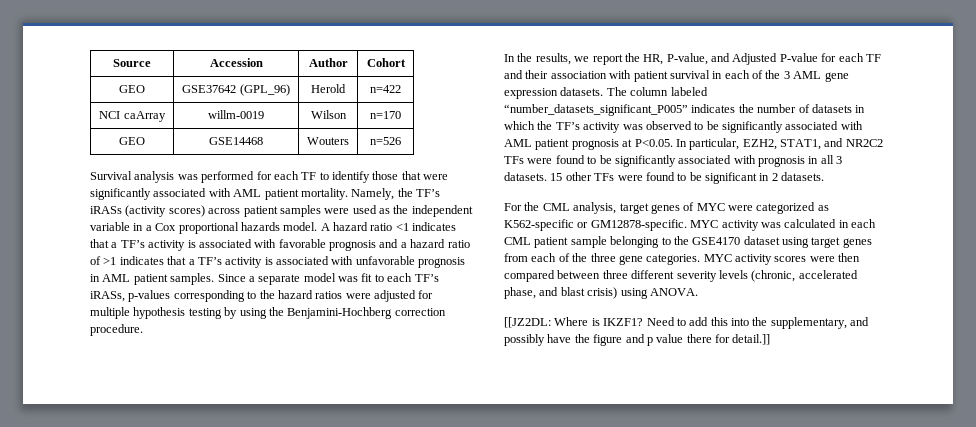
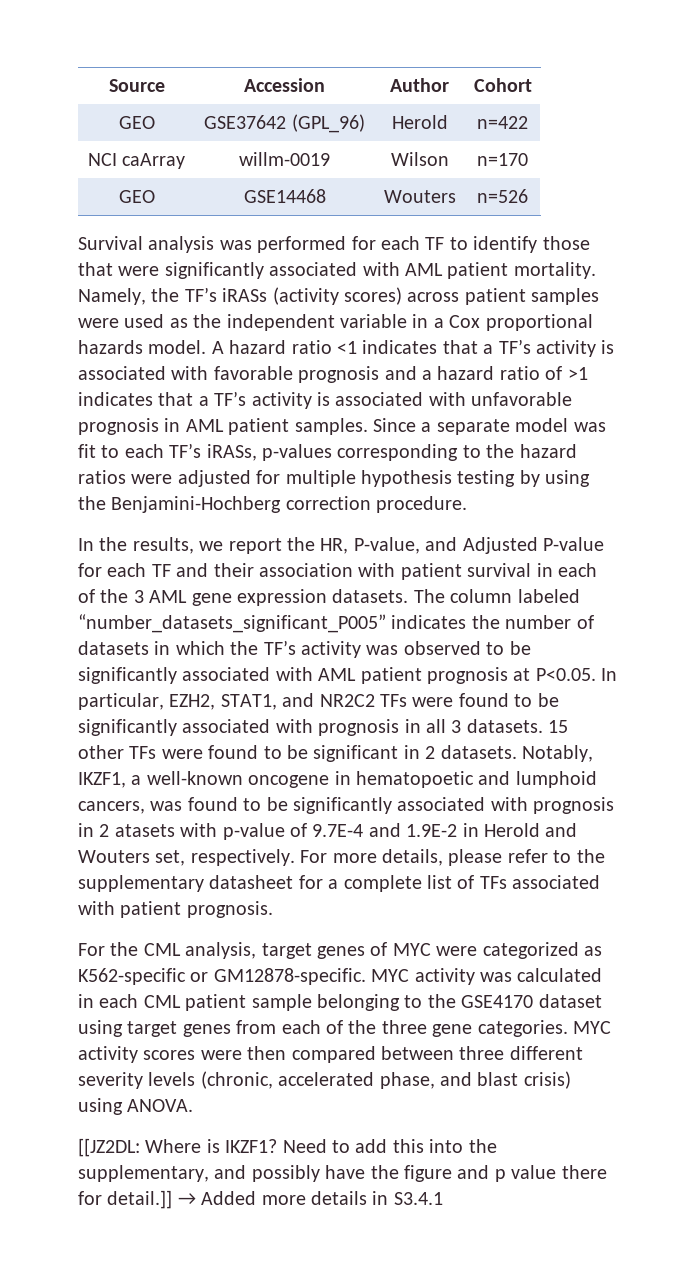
(825, 176) none -> [522,745,593,762] [78,771,597,788] [78,797,615,814] [78,823,578,840] [78,849,605,866] [78,875,601,892] [78,901,273,918] Notably, IKZF1, a well-known oncogene in hematopoetic and lumphoid cancers, was found to be significantly associated with prognosis in 2 atasets with p-value of 9.7E-4 and 1.9E-2 in Herold and Wouters set, respectively. For more details, please refer to the supplementary datasheet for a complete list of TFs associated with patient prognosis.
(771, 339) none -> [177,1191,443,1205] → Added more details in S3.4.1

